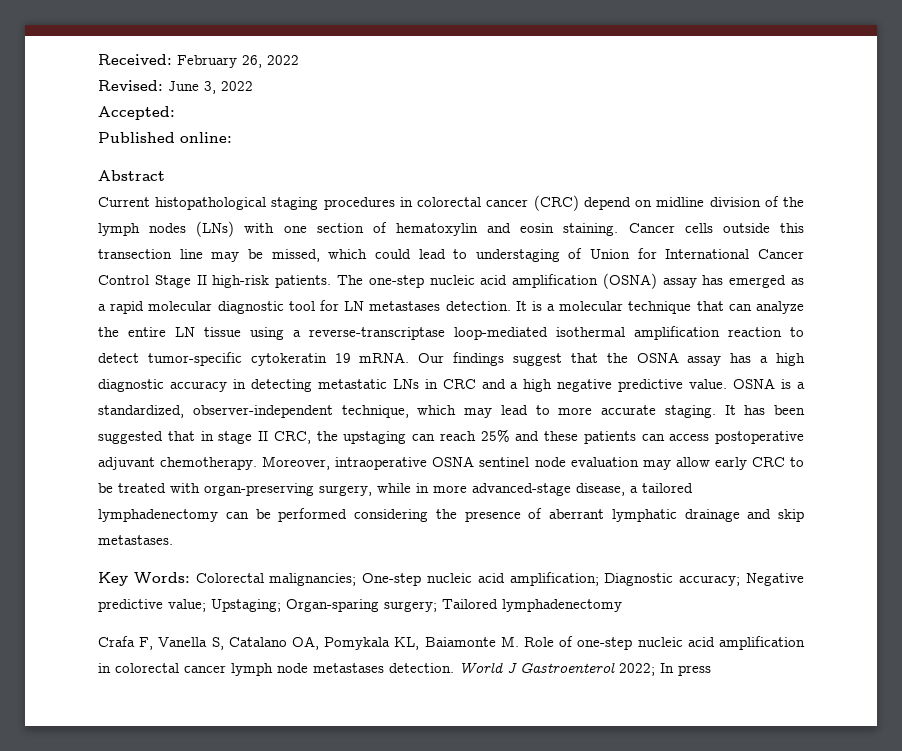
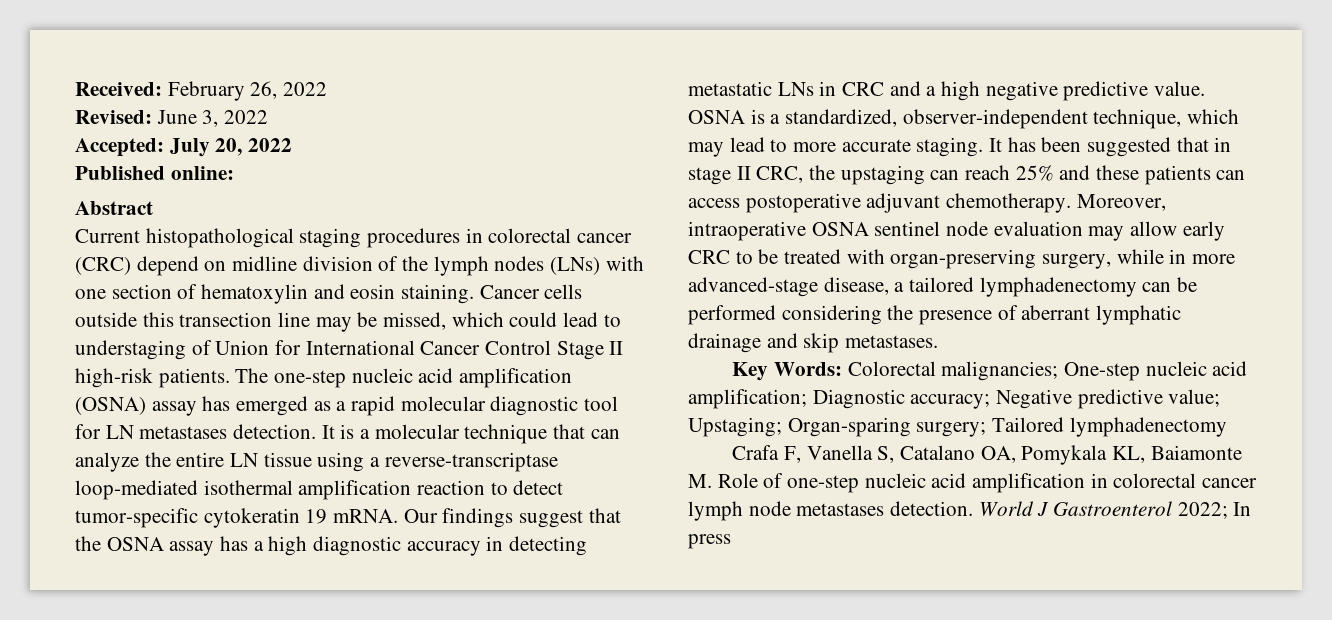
(175, 113) none -> [169,138,293,157] July 20, 2022

